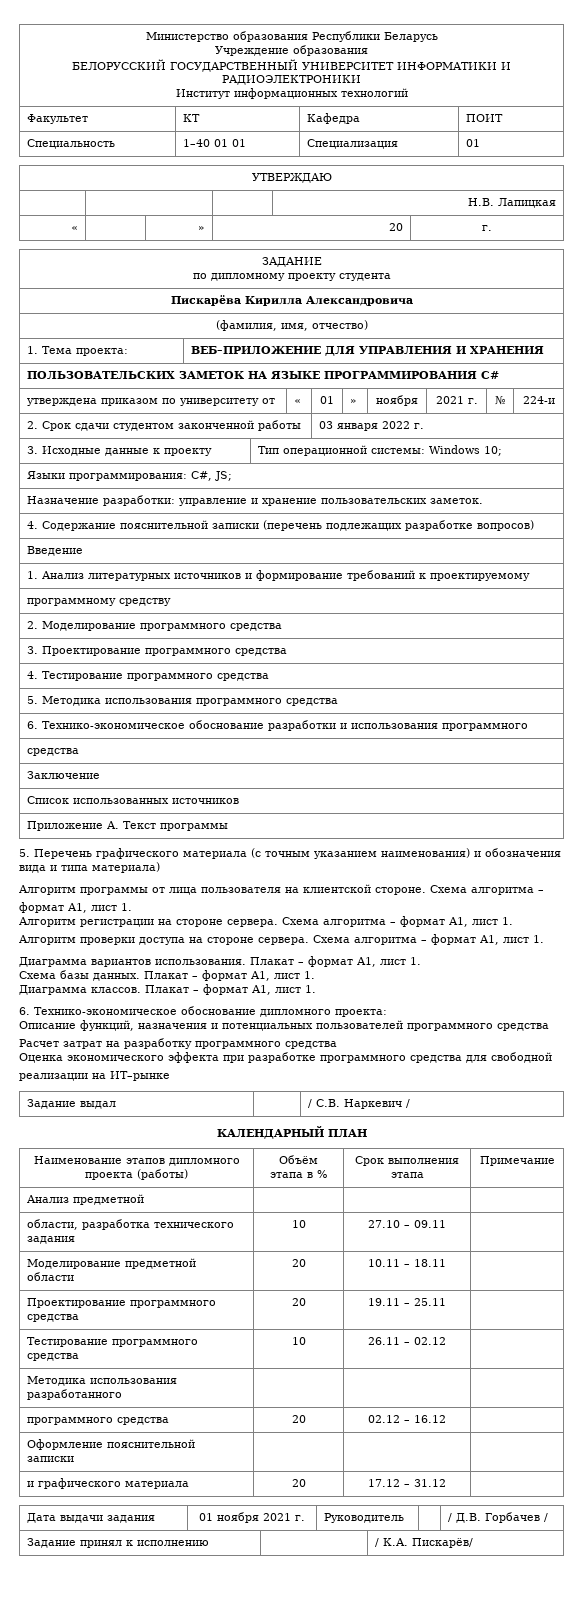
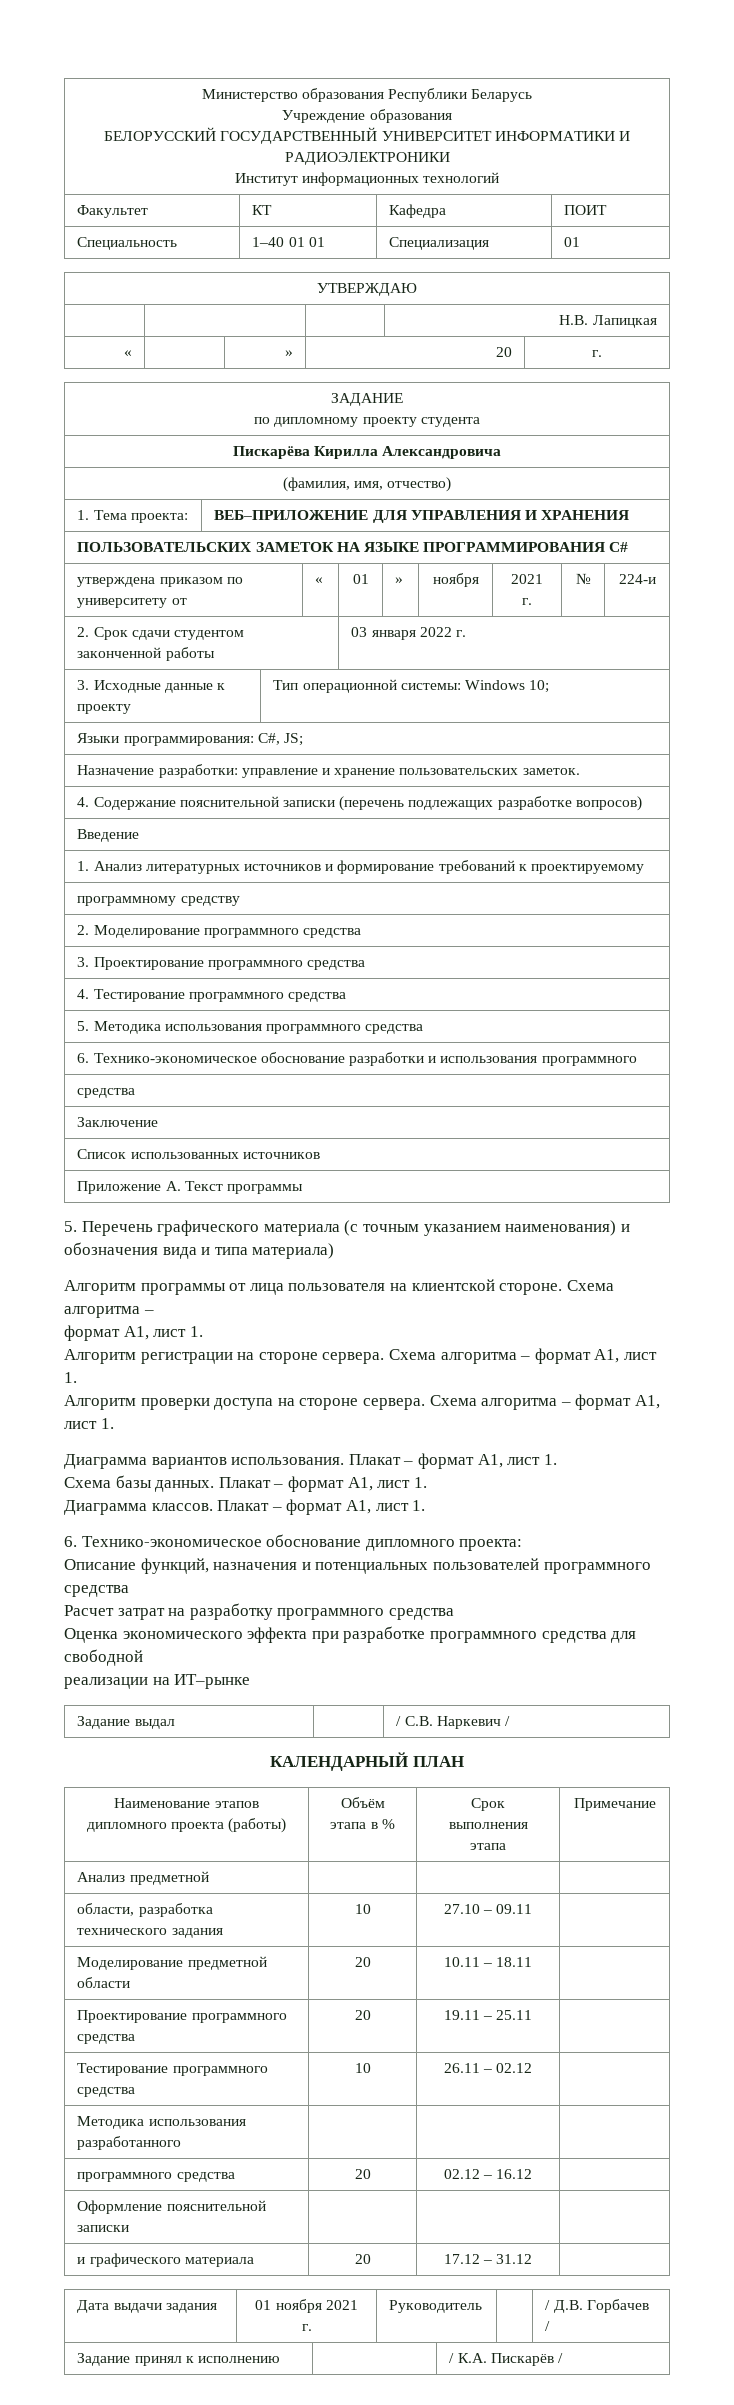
[412,1538,474,1548] Пискарёв/ -> [490,2353,564,2366] Пискарёв /

